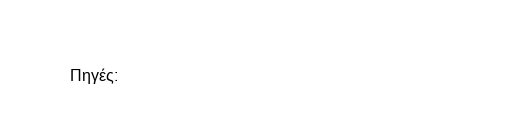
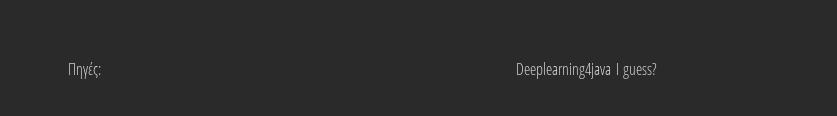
(118, 76) none -> [516,62,658,79] // Deeplearning4java I guess?

